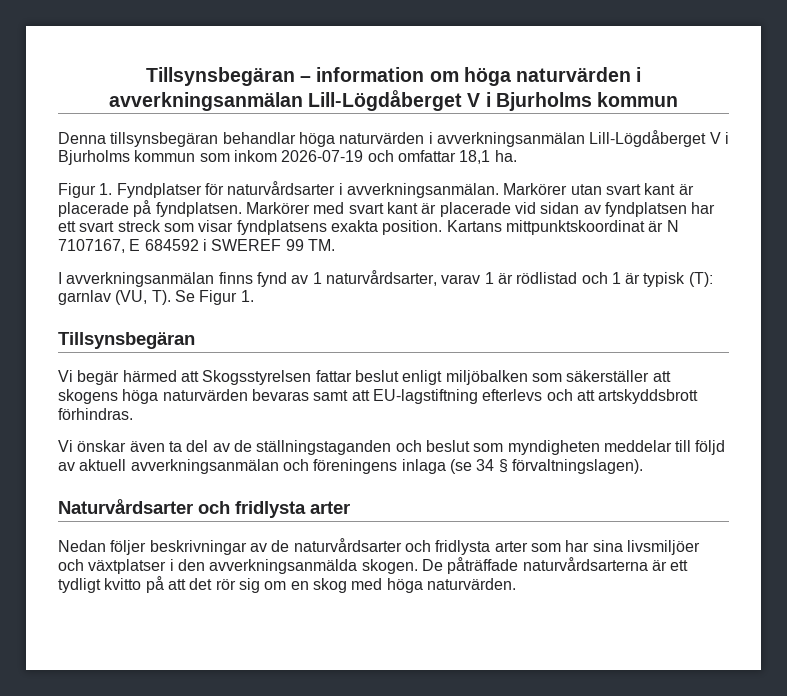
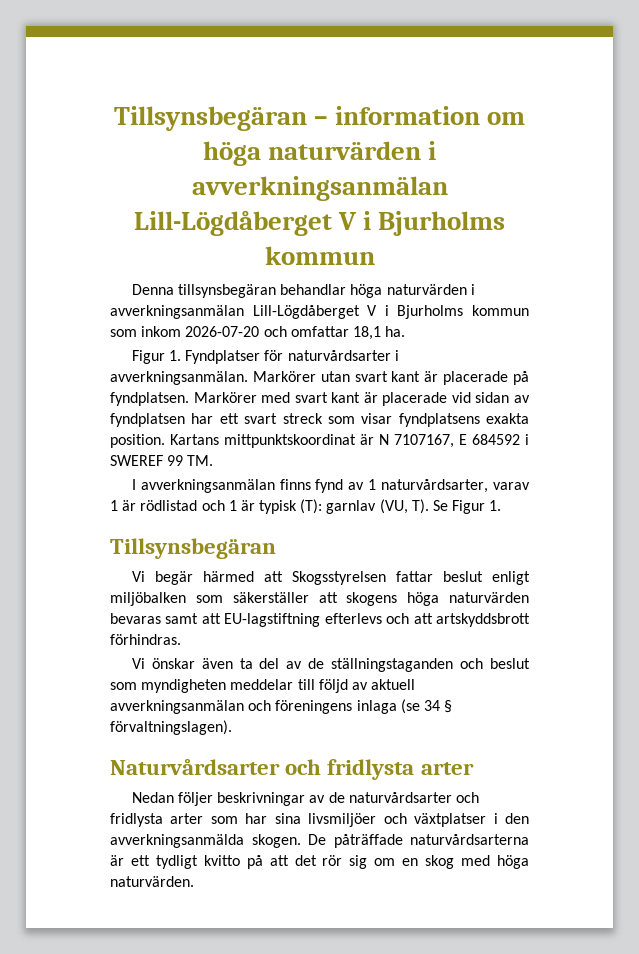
[281,150,364,162] 2026-07-19 -> [185,326,260,337] 2026-07-20

